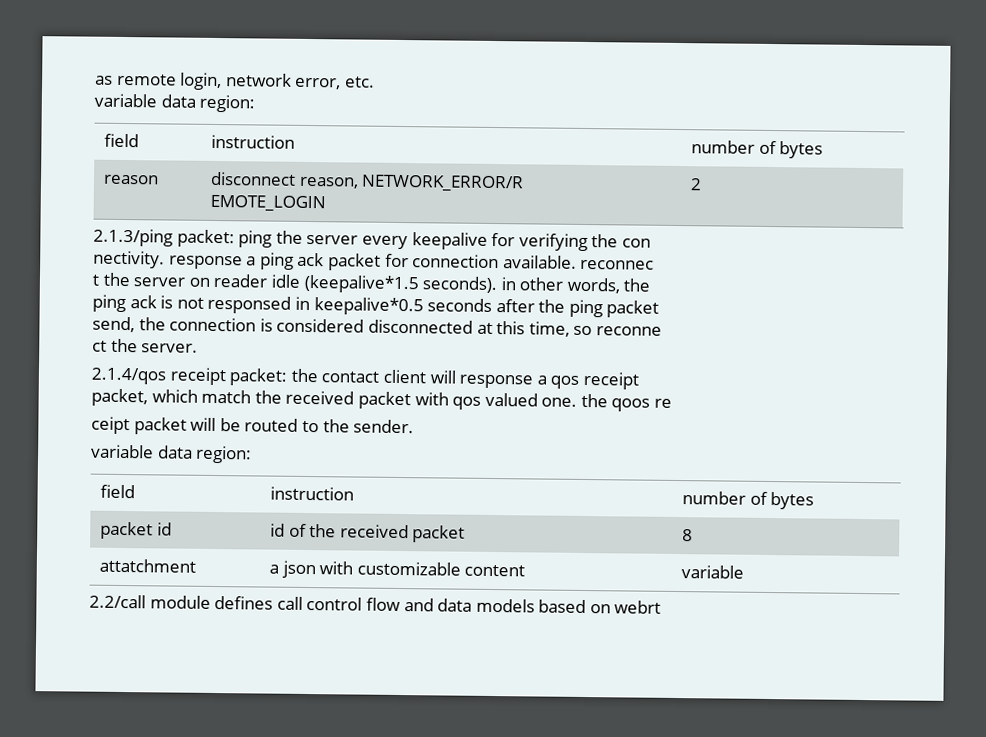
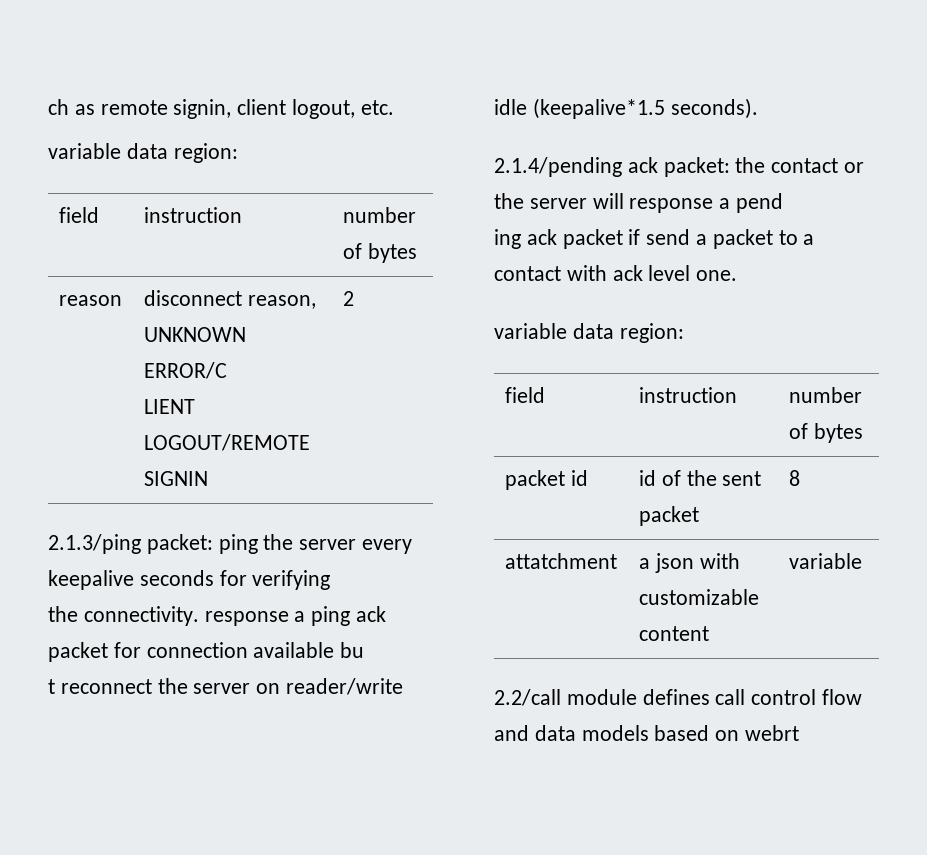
(95, 80) none -> [48,99,69,115] ch
[179,72,342,91] login, network error, -> [173,99,356,119] signin, client logout,
[361,174,525,193] [210,194,327,213] NETWORK_ERROR/R // EMOTE_LOGIN -> [143,327,246,342] [143,362,227,379] [143,399,195,414] [143,434,310,451] [143,471,208,486] UNKNOWN ERROR/C // LIENT LOGOUT/REMOTE SIGNIN
(488, 241) none -> [139,570,214,586] seconds
[591,234,651,248] [93,250,165,269] the con // nectivity. -> [48,606,199,626] // the connectivity.
[502,255,655,270] available. reconnec -> [253,642,365,658] available bu
(99, 280) none -> [60,679,152,694] reconnect
[213,273,269,288] reader -> [286,678,404,695] reader/write
[500,277,651,294] [92,294,660,318] [92,316,662,337] [92,338,199,353] [91,367,639,390] [91,388,673,412] [91,416,415,435] in other words, the // ping ack is not responsed in keepalive*0.5 seconds after the ping packet // send, the connection is considered disconnected at this time, so reconne // ct the server. // 2.1.4/qos receipt packet: the contact client will response a qos receipt // packet, which match the received packet with qos valued one. the qoos re // ceipt packet will be routed to the sender. -> [494,157,865,177] [494,193,784,213] [494,229,815,249] [494,265,738,281] // 2.1.4/pending ack packet: the contact or the server will response a pend // ing ack packet if send a packet to a contact with ack level one.
[339,524,409,539] received -> [722,471,762,486] sent

